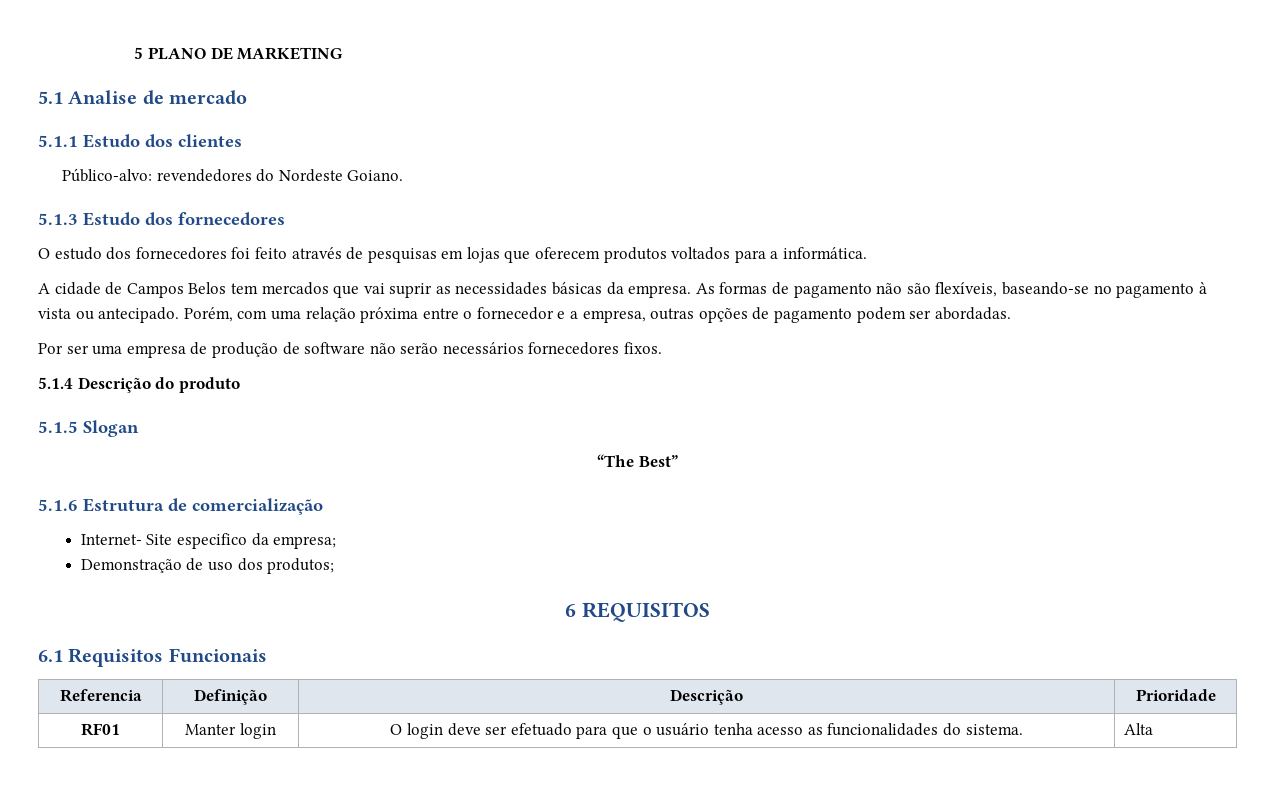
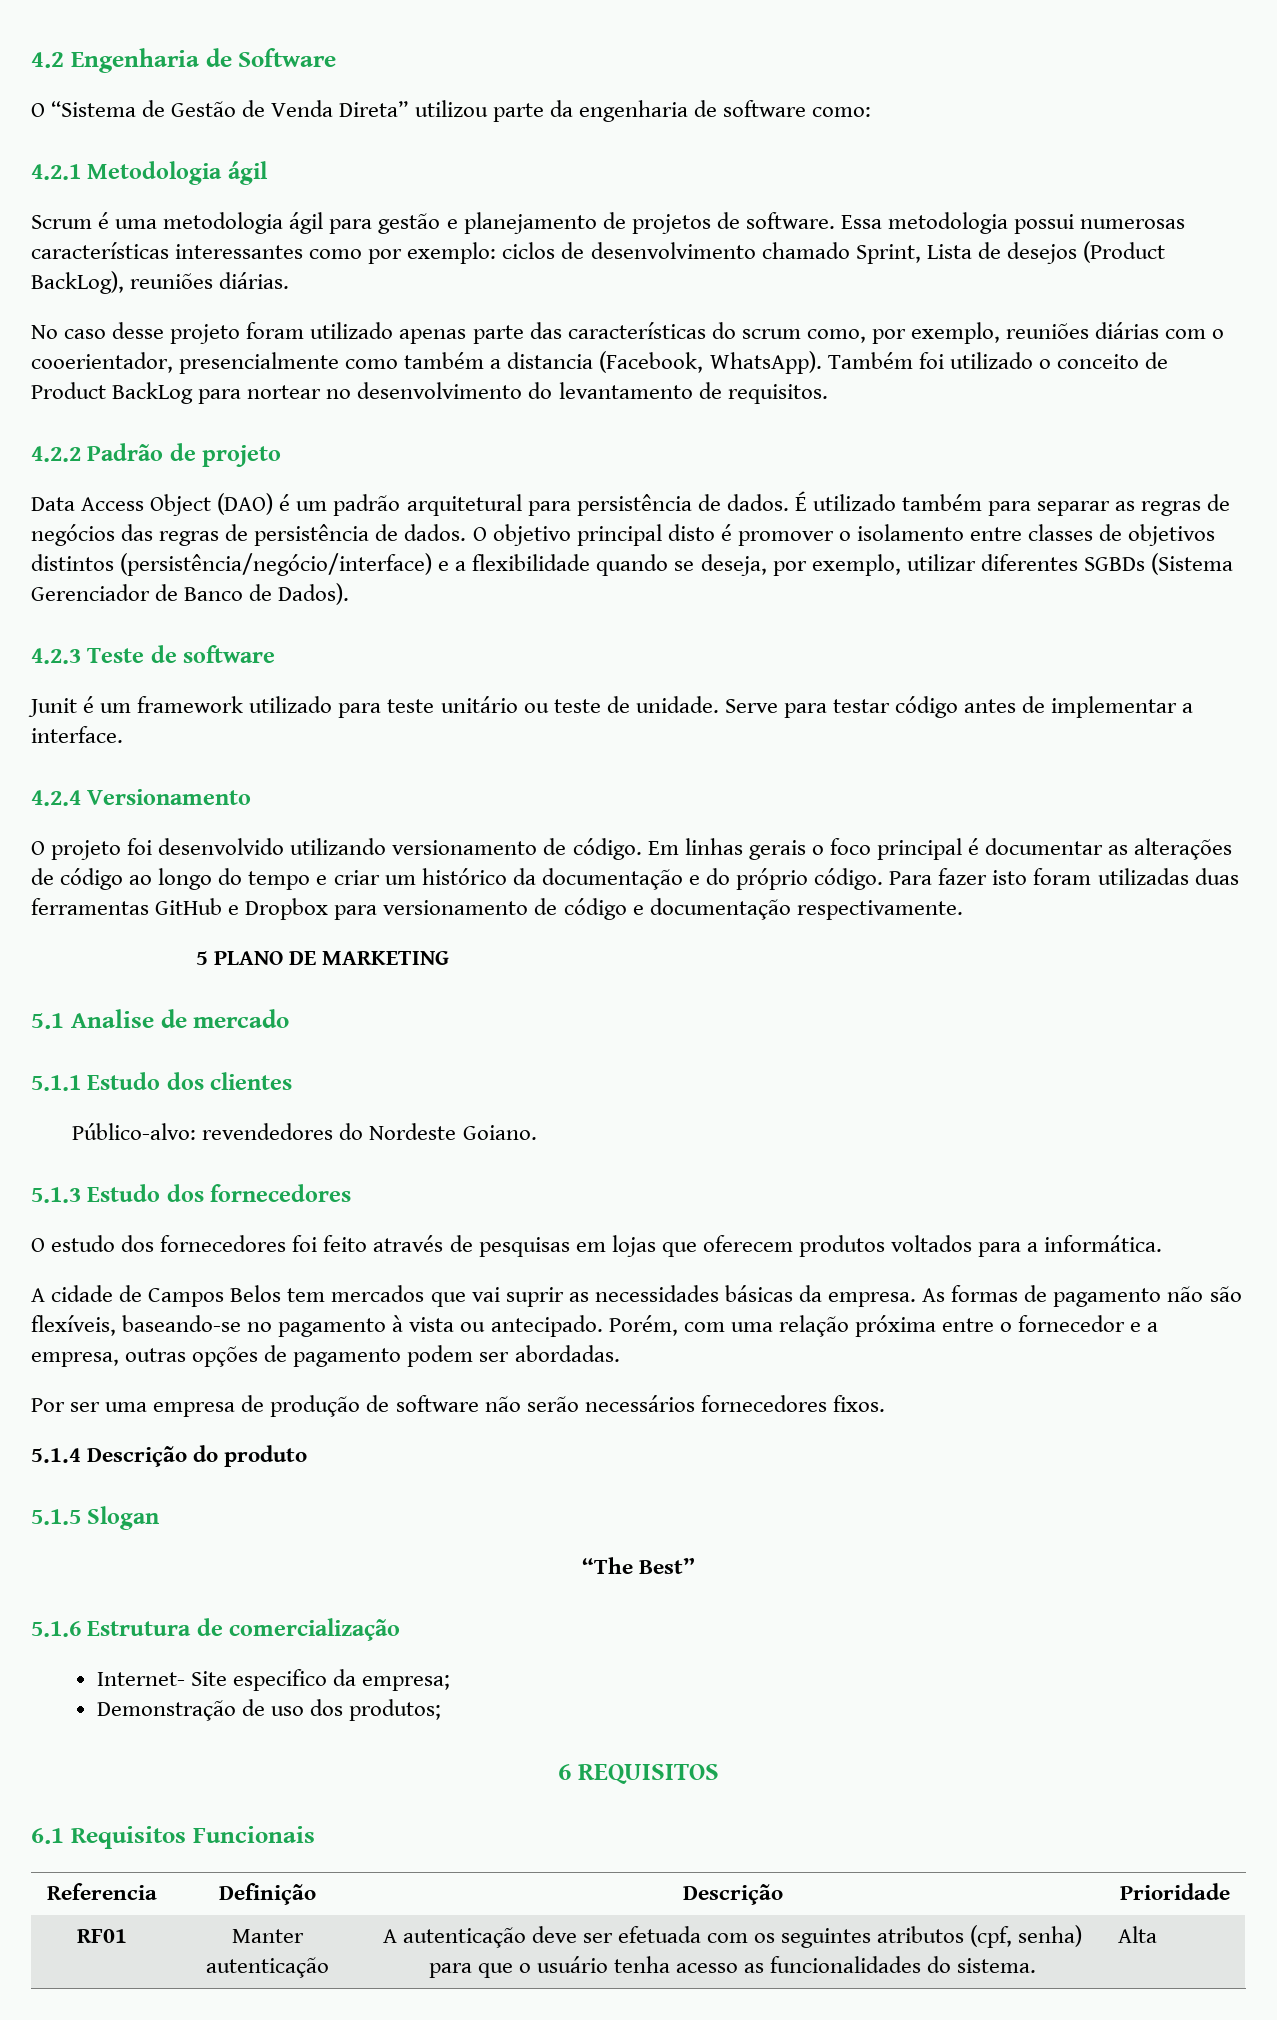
(134, 53) none -> [31,48,337,73] [31,100,871,122] [31,161,268,185] [31,212,1186,234] [31,241,1165,264] [31,271,290,294] [31,322,1225,344] [31,351,1168,374] [31,382,828,404] [31,443,282,467] [31,491,1231,516] [31,524,1216,546] [31,553,1233,576] [31,583,350,605] [31,645,276,664] [28,696,1194,718] [31,726,123,743] [31,789,252,806] [31,838,1233,860] [31,868,1239,890] [31,898,963,920] 4.2 Engenharia de Software // O “Sistema de Gestão de Venda Direta” utilizou parte da engenharia de software como: // 4.2.1 Metodologia ágil // Scrum é uma metodologia ágil para gestão e planejamento de projetos de software. Essa metodologia possui numerosas características interessantes como por exemplo: ciclos de desenvolvimento chamado Sprint, Lista de desejos (Product BackLog), reuniões diárias. // No caso desse projeto foram utilizado apenas parte das características do scrum como, por exemplo, reuniões diárias com o cooerientador, presencialmente como também a distancia (Facebook, WhatsApp). Também foi utilizado o conceito de Product BackLog para nortear no desenvolvimento do levantamento de requisitos. // 4.2.2 Padrão de projeto // Data Access Object (DAO) é um padrão arquitetural para persistência de dados. É utilizado também para separar as regras de negócios das regras de persistência de dados. O objetivo principal disto é promover o isolamento entre classes de objetivos distintos (persistência/negócio/interface) e a flexibilidade quando se deseja, por exemplo, utilizar diferentes SGBDs (Sistema Gerenciador de Banco de Dados). // 4.2.3 Teste de software // Junit é um framework utilizado para teste unitário ou teste de unidade. Serve para testar código antes de implementar a interface. // 4.2.4 Versionamento // O projeto foi desenvolvido utilizando versionamento de código. Em linhas gerais o foco principal é documentar as alterações de código ao longo do tempo e criar um histórico da documentação e do próprio código. Para fazer isto foram utilizadas duas ferramentas GitHub e Dropbox para versionamento de código e documentação respectivamente. //
[239,723,276,739] [390,723,572,739] login | O login deve ser efetuado -> [205,1957,329,1978] [382,1925,1083,1948] autenticação | A autenticação deve ser efetuada com os seguintes atributos (cpf, senha)

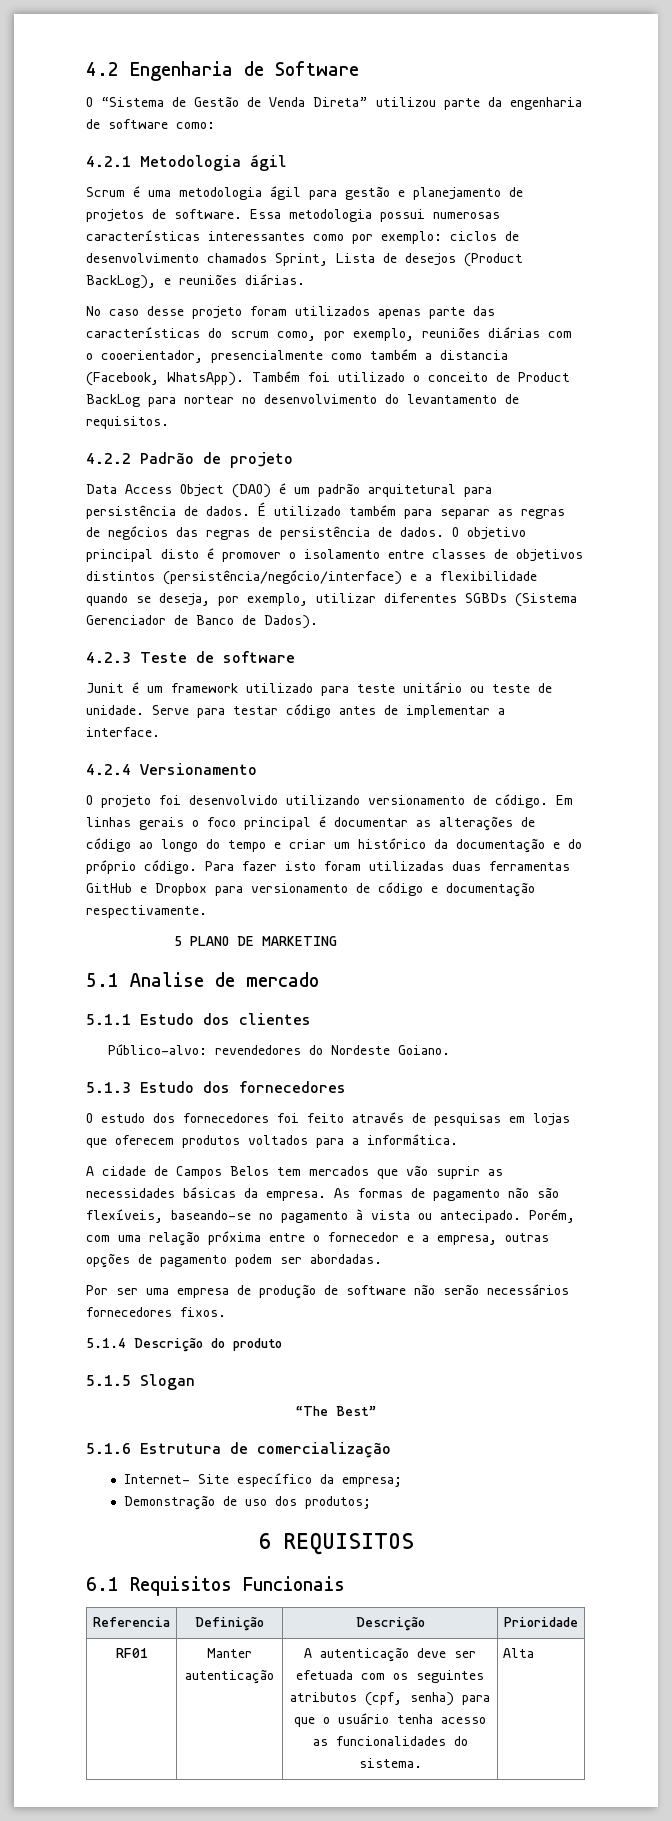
[761,242,850,259] chamado -> [207,253,267,263] chamados
(124, 282) none -> [164,278,171,285] e
[310,322,394,339] utilizado -> [295,306,370,316] utilizados
[471,1287,500,1302] vai -> [406,1165,428,1176] vão
[233,1669,328,1691] especifico -> [236,1473,312,1487] específico

